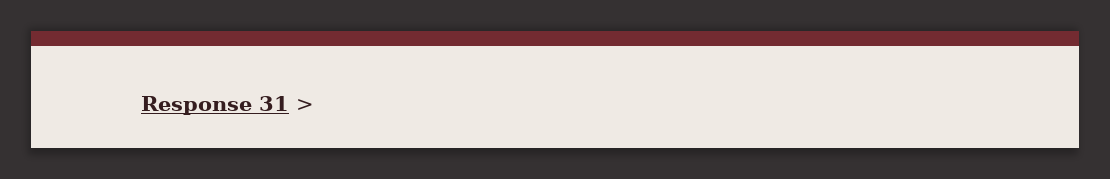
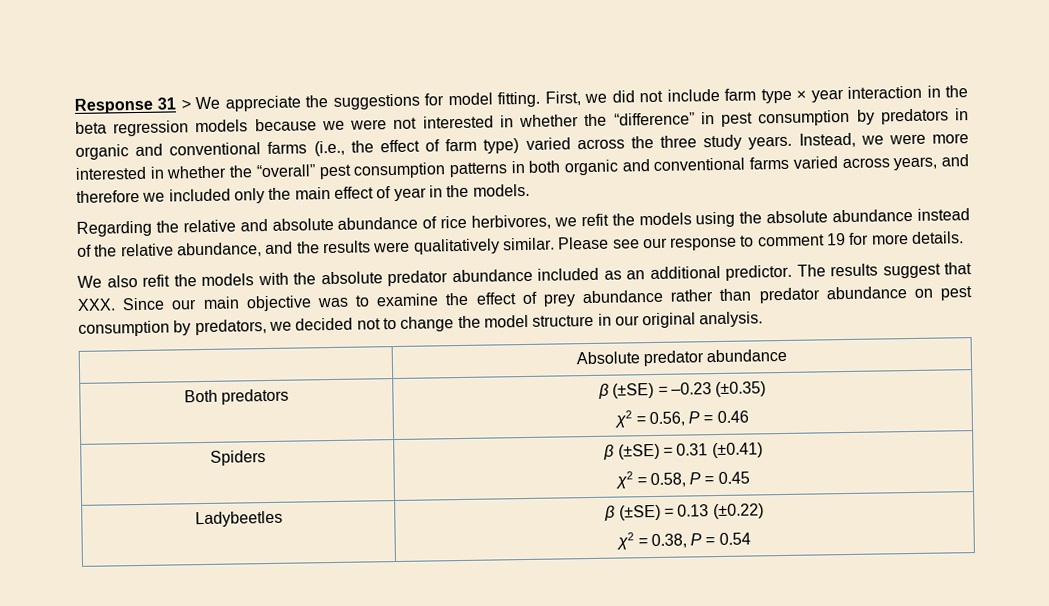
(314, 105) none -> [195,85,969,112] [75,108,970,137] [75,132,969,160] [75,154,970,180] [76,183,530,204] [76,208,970,237] [77,231,965,258] [77,262,972,288] [77,286,973,312] [78,311,764,337] [575,348,788,367] [183,388,290,405] [597,381,767,399] [614,410,749,428] [209,450,266,466] [603,442,763,460] [615,471,750,489] [194,510,283,528] [604,503,764,521] [616,532,751,550] We appreciate the suggestions for model fitting. First, we did not include farm type × year interaction in the beta regression models because we were not interested in whether the “difference” in pest consumption by predators in organic and conventional farms (i.e., the effect of farm type) varied across the three study years. Instead, we were more interested in whether the “overall” pest consumption patterns in both organic and conventional farms varied across years, and therefore we included only the main effect of year in the models. // Regarding the relative and absolute abundance of rice herbivores, we refit the models using the absolute abundance instead of the relative abundance, and the results were qualitatively similar. Please see our response to comment 19 for more details. // We also refit the models with the absolute predator abundance included as an additional predictor. The results suggest that XXX. Since our main objective was to examine the effect of prey abundance rather than predator abundance on pest consumption by predators, we decided not to change the model structure in our original analysis. // | Absolute predator abundance // Both predators | β (±SE) = –0.23 (±0.35) // χ2 = 0.56, P = 0.46 // Spiders | β (±SE) = 0.31 (±0.41) // χ2 = 0.58, P = 0.45 // Ladybeetles | β (±SE) = 0.13 (±0.22) // χ2 = 0.38, P = 0.54

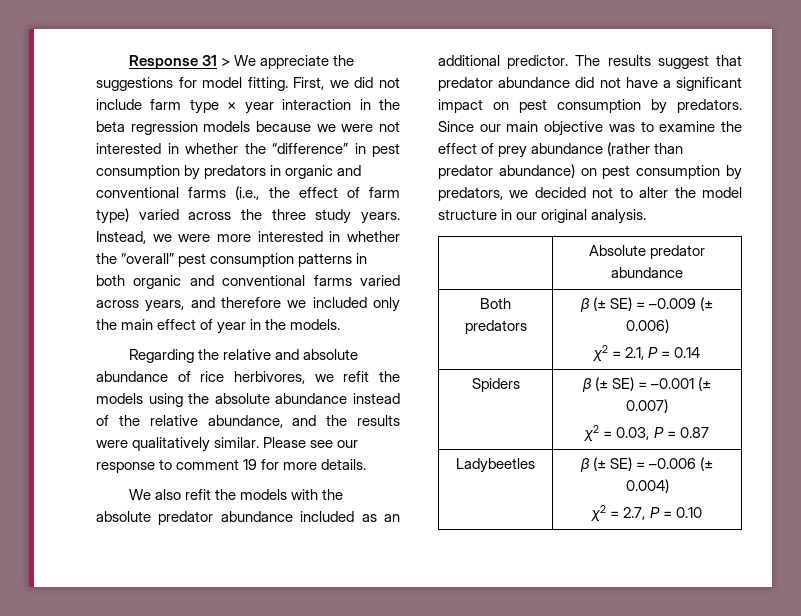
[77,298,116,311] XXX. -> [438,77,742,91] [438,99,742,114] predator abundance did not have a significant impact on pest consumption by predators.
[670,289,714,302] rather -> [607,142,651,156] (rather
[825,286,907,300] abundance -> [498,164,575,178] abundance)
[400,316,455,332] change -> [639,187,669,198] alter
[612,381,767,399] [614,410,749,428] (±SE) = –0.23 (±0.35) // χ2 = 0.56, P = 0.46 -> [592,297,714,311] [625,319,669,333] [592,345,701,362] (± SE) = –0.009 (± 0.006) // χ2 = 2.1, P = 0.14
[617,442,763,460] [615,471,750,489] (±SE) = 0.31 (±0.41) // χ2 = 0.58, P = 0.45 -> [594,377,712,391] [626,399,668,413] [584,425,709,442] (± SE) = –0.001 (± 0.007) // χ2 = 0.03, P = 0.87
[618,503,764,521] [616,532,751,550] (±SE) = 0.13 (±0.22) // χ2 = 0.38, P = 0.54 -> [592,457,714,471] [625,479,669,493] [591,505,702,522] (± SE) = –0.006 (± 0.004) // χ2 = 2.7, P = 0.10

